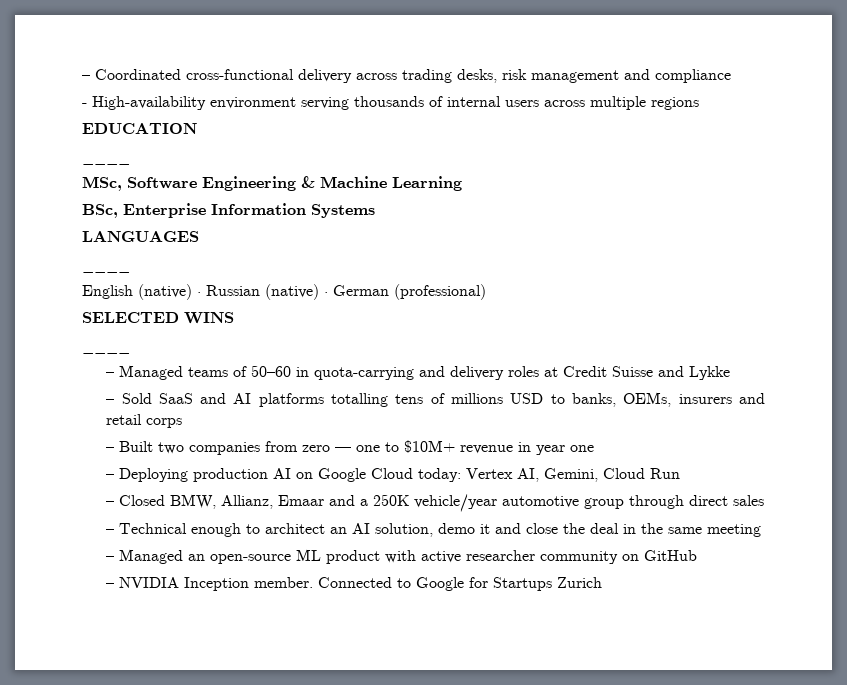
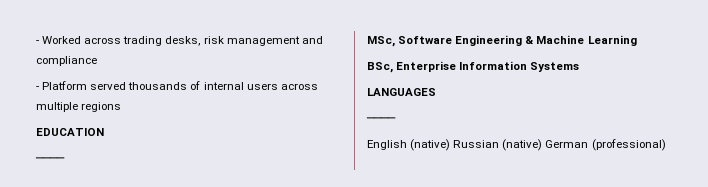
[82,69,352,83] – Coordinated cross-functional delivery -> [36,36,82,44] - Worked
[92,96,349,110] High-availability environment serving -> [42,81,127,90] Platform served
[82,161,130,165] ____ -> [35,157,65,162] ────
[82,269,130,273] ____ -> [366,117,396,122] ────
[197,292,201,296] · -> (451, 145) none
[324,292,328,296] · -> (543, 145) none
[82,312,234,324] [82,350,130,354] [106,365,731,380] [106,392,765,407] [106,414,183,428] [106,440,595,455] [106,468,681,482] [106,494,765,512] [106,523,762,537] [106,549,698,564] [106,577,603,591] // SELECTED WINS // ____ // – Managed teams of 50–60 in quota-carrying and delivery roles at Credit Suisse and Lykke // – Sold SaaS and AI platforms totalling tens of millions USD to banks, OEMs, insurers and retail corps // – Built two companies from zero — one to $10M+ revenue in year one // – Deploying production AI on Google Cloud today: Vertex AI, Gemini, Cloud Run // – Closed BMW, Allianz, Emaar and a 250K vehicle/year automotive group through direct sales // – Technical enough to architect an AI solution, demo it and close the deal in the same meeting // – Managed an open-source ML product with active researcher community on GitHub // – NVIDIA Inception member. Connected to Google for Startups Zurich -> (666, 145) none

